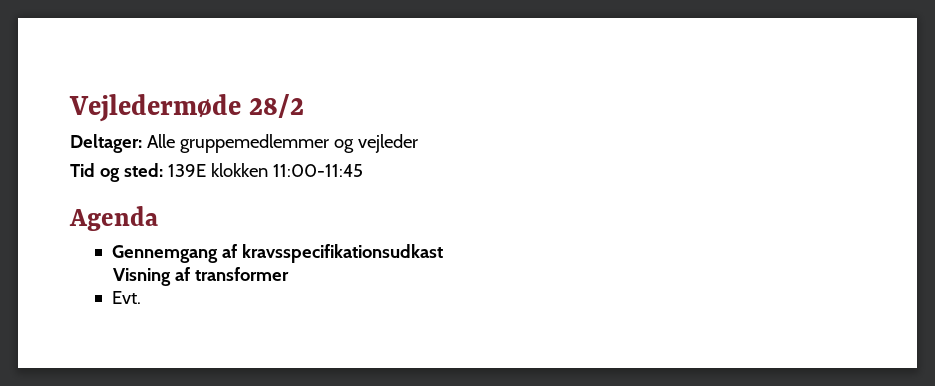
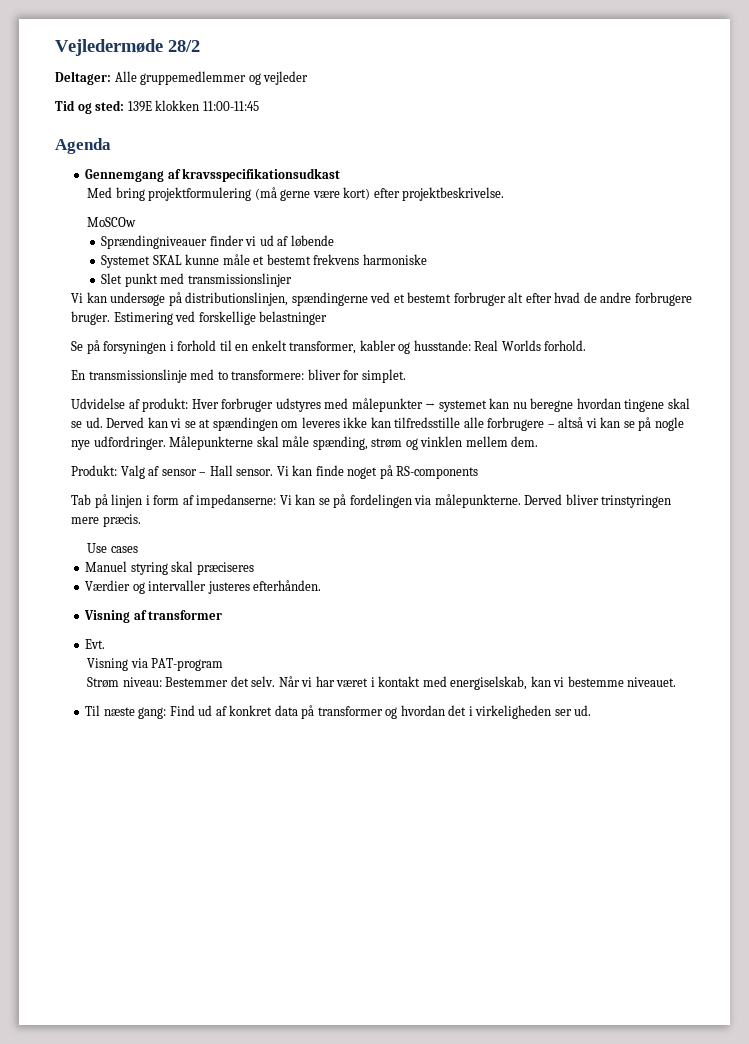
[113,267,290,286] [112,291,142,304] Visning af transformer // Evt. -> [87,187,505,201] [87,217,137,227] [101,235,334,249] [101,254,427,268] [101,273,292,287] [71,292,692,306] [71,311,328,325] [71,340,587,354] [71,369,406,383] [71,398,690,412] [71,417,684,431] [71,436,539,450] [71,465,479,479] [71,494,672,508] [71,514,141,527] [87,543,138,553] [85,561,254,575] [85,580,322,594] [84,610,223,623] [85,639,106,649] [87,658,224,671] [87,676,677,690] [85,705,592,719] Med bring projektformulering (må gerne være kort) efter projektbeskrivelse. // MoSCOw // Sprændingniveauer finder vi ud af løbende // Systemet SKAL kunne måle et bestemt frekvens harmoniske // Slet punkt med transmissionslinjer // Vi kan undersøge på distributionslinjen, spændingerne ved et bestemt forbruger alt efter hvad de andre forbrugere bruger. Estimering ved forskellige belastninger // Se på forsyningen i forhold til en enkelt transformer, kabler og husstande: Real Worlds forhold. // En transmissionslinje med to transformere: bliver for simplet. // Udvidelse af produkt: Hver forbruger udstyres med målepunkter → systemet kan nu beregne hvordan tingene skal se ud. Derved kan vi se at spændingen om leveres ikke kan tilfredsstille alle forbrugere – altså vi kan se på nogle nye udfordringer. Målepunkterne skal måle spænding, strøm og vinklen mellem dem. // Produkt: Valg af sensor – Hall sensor. Vi kan finde noget på RS-components // Tab på linjen i form af impedanserne: Vi kan se på fordelingen via målepunkterne. Derved bliver trinstyringen mere præcis. // Use cases // Manuel styring skal præciseres // Værdier og intervaller justeres efterhånden. // Visning af transformer // Evt. // Visning via PAT-program // Strøm niveau: Bestemmer det selv. Når vi har været i kontakt med energiselskab, kan vi bestemme niveauet. // Til næste gang: Find ud af konkret data på transformer og hvordan det i virkeligheden ser ud.

